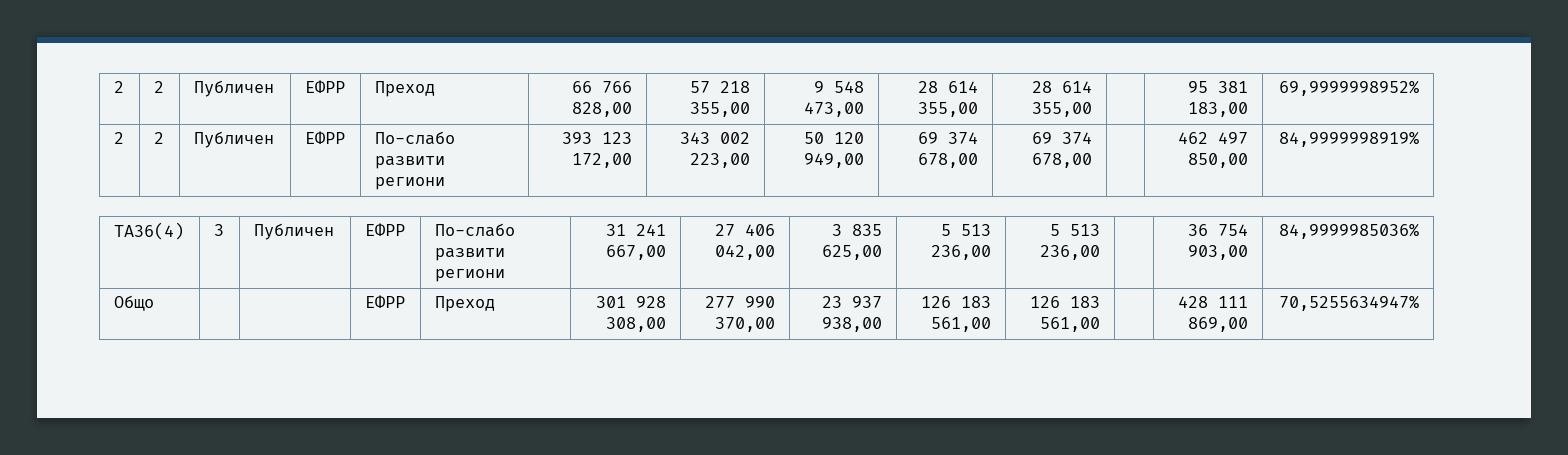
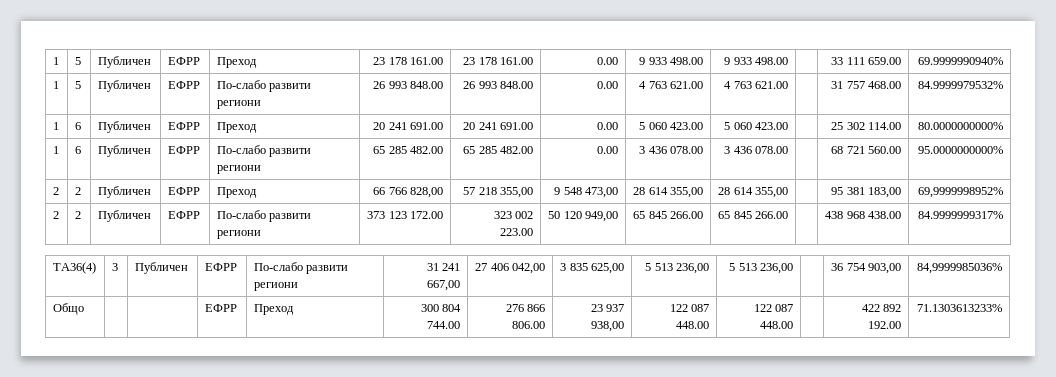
(113, 87) none -> [52,57,59,65] [74,57,81,65] [97,56,151,68] [167,57,200,65] [216,57,257,68] [373,57,444,65] [463,57,534,65] [597,57,619,65] [639,57,704,65] [724,57,789,65] [831,57,902,65] [918,57,1004,65] [52,81,59,89] [74,81,81,89] [97,80,151,92] [167,81,200,89] [216,80,312,92] [216,100,261,109] [373,81,444,89] [463,81,534,89] [597,81,619,89] [639,81,704,89] [724,81,789,89] [831,81,902,89] [918,81,1004,89] [52,122,59,130] [74,122,81,130] [97,121,151,133] [167,122,200,130] [216,122,257,133] [373,122,444,130] [463,122,534,130] [597,122,619,130] [639,122,704,130] [724,122,789,130] [831,122,902,130] [918,122,1004,130] [52,146,59,154] [74,146,81,154] [97,145,151,157] [167,146,200,154] [216,145,312,157] [216,165,261,174] [373,146,444,154] [463,146,534,154] [597,146,619,154] [639,146,704,154] [724,146,789,154] [831,146,902,154] [918,146,1004,154] 1 | 5 | Публичен | ЕФРР | Преход | 23 178 161.00 | 23 178 161.00 | 0.00 | 9 933 498.00 | 9 933 498.00 | | 33 111 659.00 | 69.9999990940% // 1 | 5 | Публичен | ЕФРР | По-слабо развити региони | 26 993 848.00 | 26 993 848.00 | 0.00 | 4 763 621.00 | 4 763 621.00 | | 31 757 468.00 | 84.9999979532% // 1 | 6 | Публичен | ЕФРР | Преход | 20 241 691.00 | 20 241 691.00 | 0.00 | 5 060 423.00 | 5 060 423.00 | | 25 302 114.00 | 80.0000000000% // 1 | 6 | Публичен | ЕФРР | По-слабо развити региони | 65 285 482.00 | 65 285 482.00 | 0.00 | 3 436 078.00 | 3 436 078.00 | | 68 721 560.00 | 95.0000000000% //
[562,132,633,144] [572,153,633,168] [680,132,751,144] [690,153,751,168] [804,132,865,144] [804,153,865,168] [918,132,979,144] [918,153,979,168] [1032,132,1093,144] [1032,153,1093,168] [1178,132,1249,144] [1188,153,1249,168] [1279,131,1420,147] 393 123 172,00 | 343 002 223,00 | 50 120 949,00 | 69 374 678,00 | 69 374 678,00 | | 462 497 850,00 | 84,9999998919% -> [367,211,444,219] [493,211,534,219] [500,228,534,236] [548,211,619,222] [633,211,704,219] [718,211,789,219] [825,211,902,219] [918,211,1004,219] 373 123 172.00 | 323 002 223.00 | 50 120 949,00 | 65 845 266.00 | 65 845 266.00 | | 438 968 438.00 | 84.9999999317%
[596,296,667,308] [606,317,667,332] [705,296,776,308] [715,317,776,332] [822,296,883,308] [822,317,883,332] [921,296,992,308] [931,317,992,332] [1030,296,1101,308] [1040,317,1101,332] [1178,296,1249,308] [1188,317,1249,332] [1279,295,1420,311] 301 928 308,00 | 277 990 370,00 | 23 937 938,00 | 126 183 561,00 | 126 183 561,00 | | 428 111 869,00 | 70,5255634947% -> [420,304,462,312] [427,321,461,329] [505,304,546,312] [512,321,546,329] [590,304,625,312] [591,321,625,332] [669,304,710,312] [676,321,710,329] [753,304,794,312] [760,321,794,329] [861,304,902,312] [868,321,902,329] [917,304,1003,312] 300 804 744.00 | 276 866 806.00 | 23 937 938,00 | 122 087 448.00 | 122 087 448.00 | | 422 892 192.00 | 71.1303613233%

